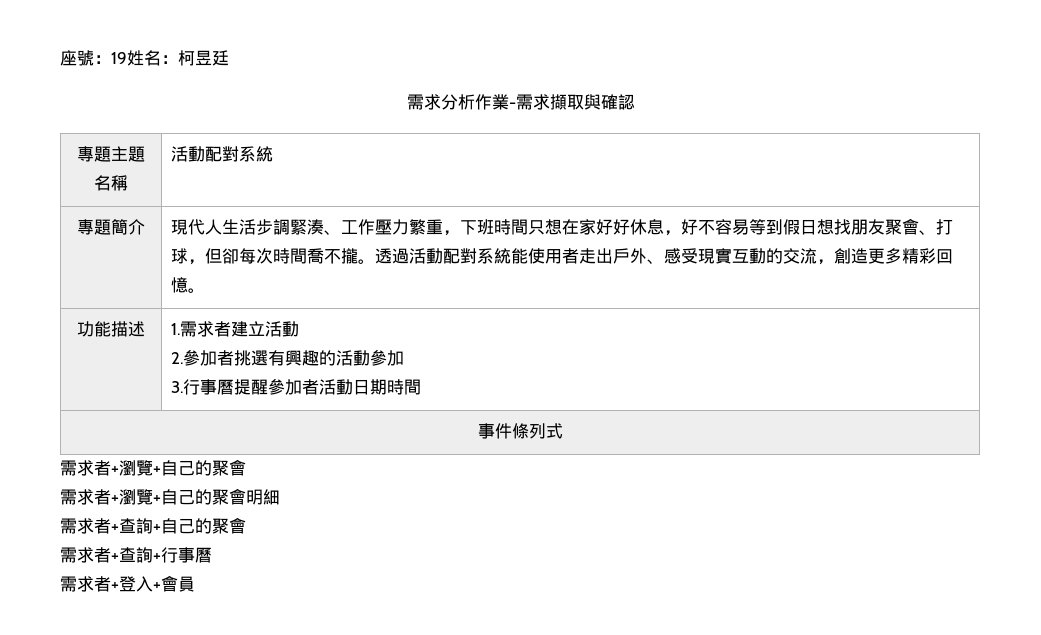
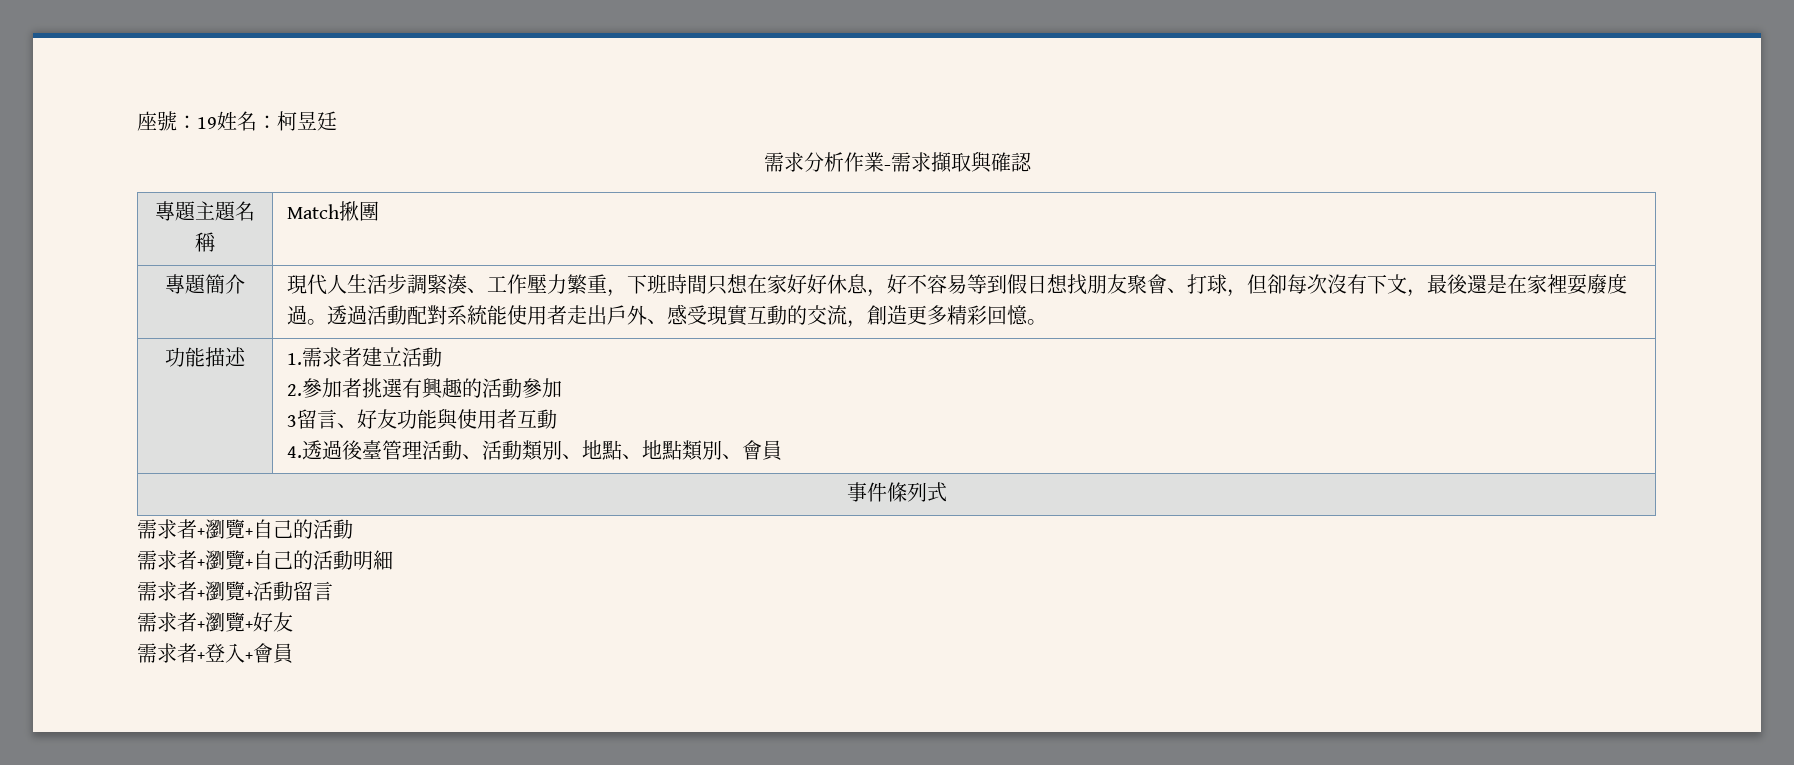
[170,146,273,162] 活動配對系統 -> [286,201,379,221] Match揪團
[272,248,358,264] 時間喬不攏 -> [1326,273,1627,297] [286,305,307,325] 沒有下文，最後還是在家裡耍廢度過
[170,378,421,395] 3.行事曆提醒參加者活動日期時間 -> [286,408,557,430] [286,440,782,461] 3留言、好友功能與使用者互動 // 4.透過後臺管理活動、活動類別、地點、地點類別、會員
[212,459,246,476] [60,488,246,505] 聚會 // 需求者+瀏覽+自己的聚會 -> [313,519,353,539] [137,550,353,570] 活動 // 需求者+瀏覽+自己的活動
[119,517,246,534] [60,547,212,563] 查詢+自己的聚會 // 需求者+查詢+行事曆 -> [205,581,333,601] [137,612,293,632] 瀏覽+活動留言 // 需求者+瀏覽+好友

